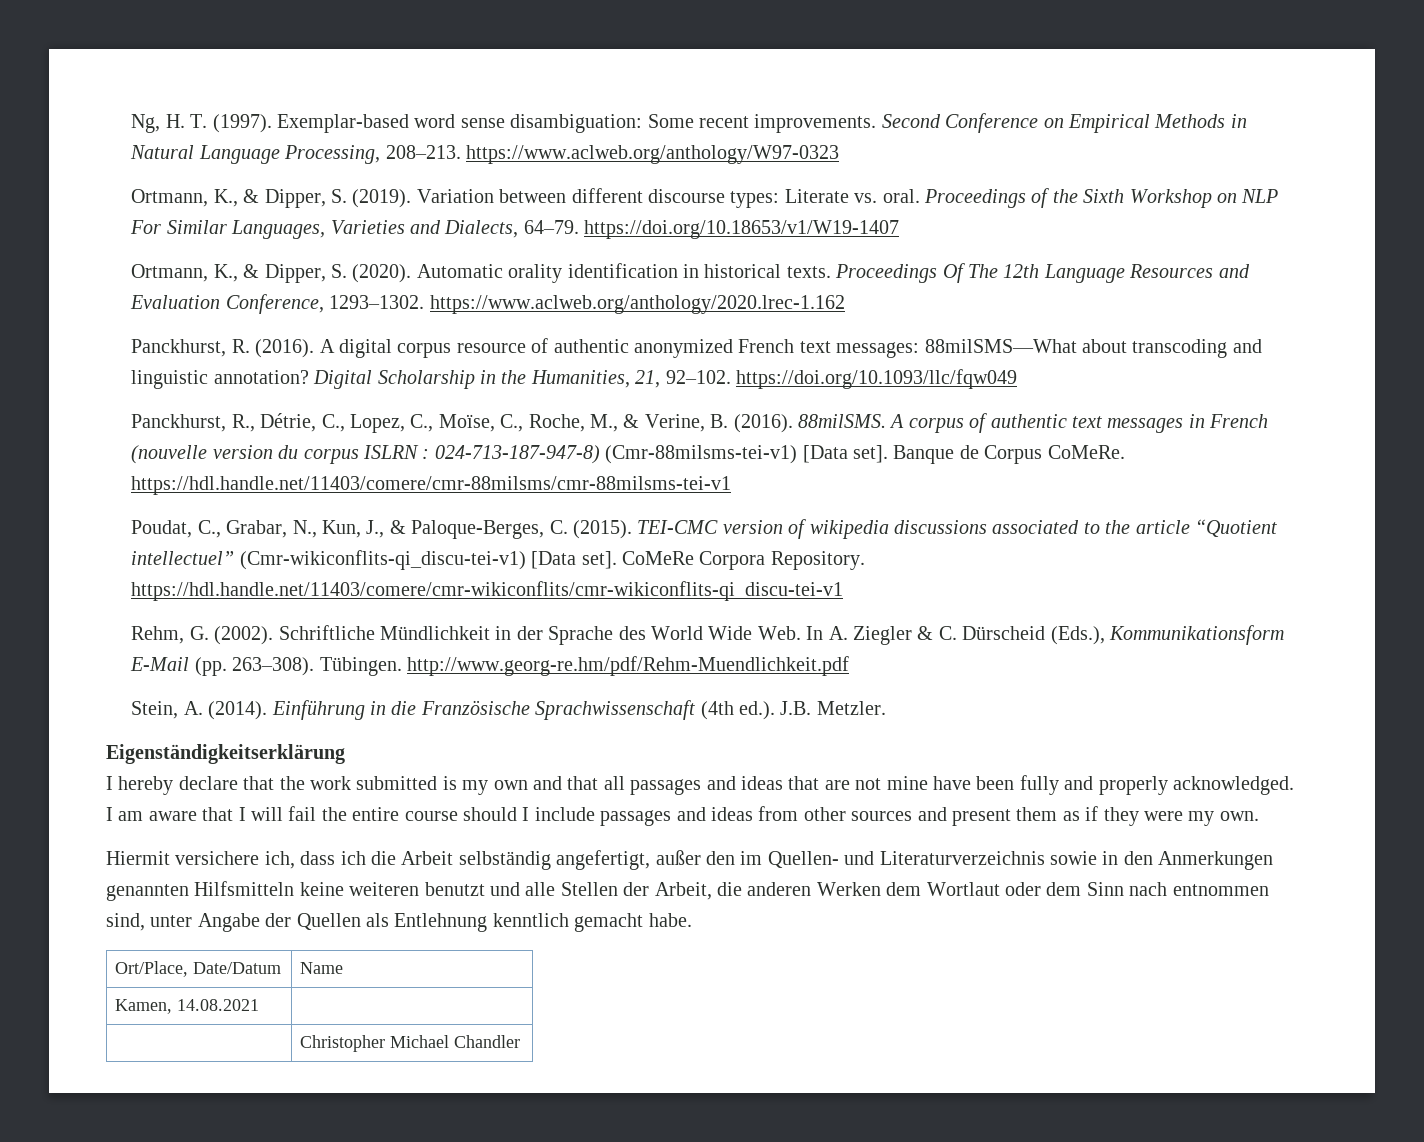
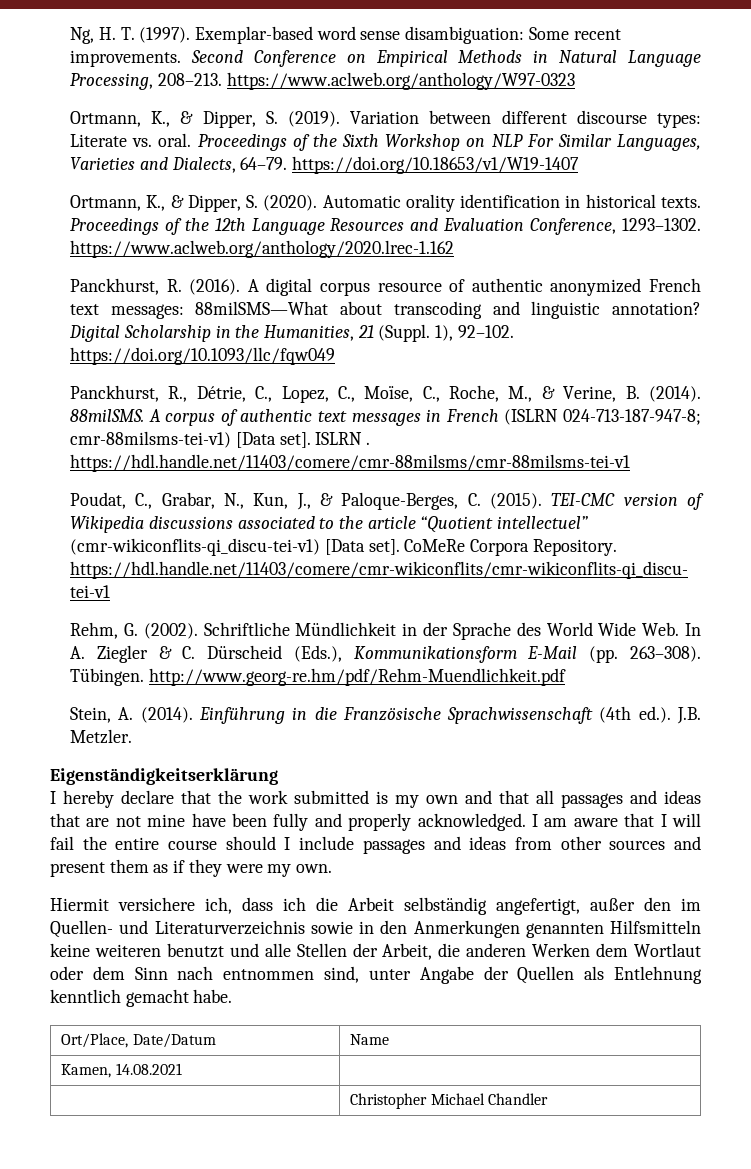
[942,263,998,283] Of The -> [164,218,209,235] of the
[635,370,661,388] 21, -> [357,324,454,342] 21 (Suppl. 1),
[733,414,793,433] (2016). -> [648,386,701,402] (2014).
[131,445,1125,464] (nouvelle version du corpus ISLRN : 024-713-187-947-8) (Cmr-88milsms-tei-v1) [Data set]. Banque de Corpus CoMeRe. -> [504,409,701,425] [70,431,370,448] (ISLRN 024-713-187-947-8; cmr-88milsms-tei-v1) [Data set]. ISLRN .
[809,520,889,539] wikipedia -> [70,516,145,533] Wikipedia
[239,550,526,570] (Cmr-wikiconflits-qi_discu-tei-v1) -> [70,538,321,556] (cmr-wikiconflits-qi_discu-tei-v1)

